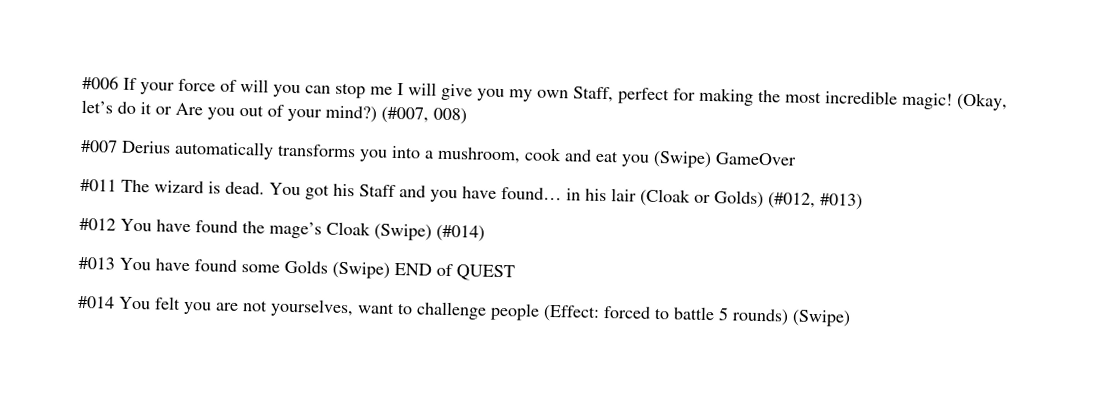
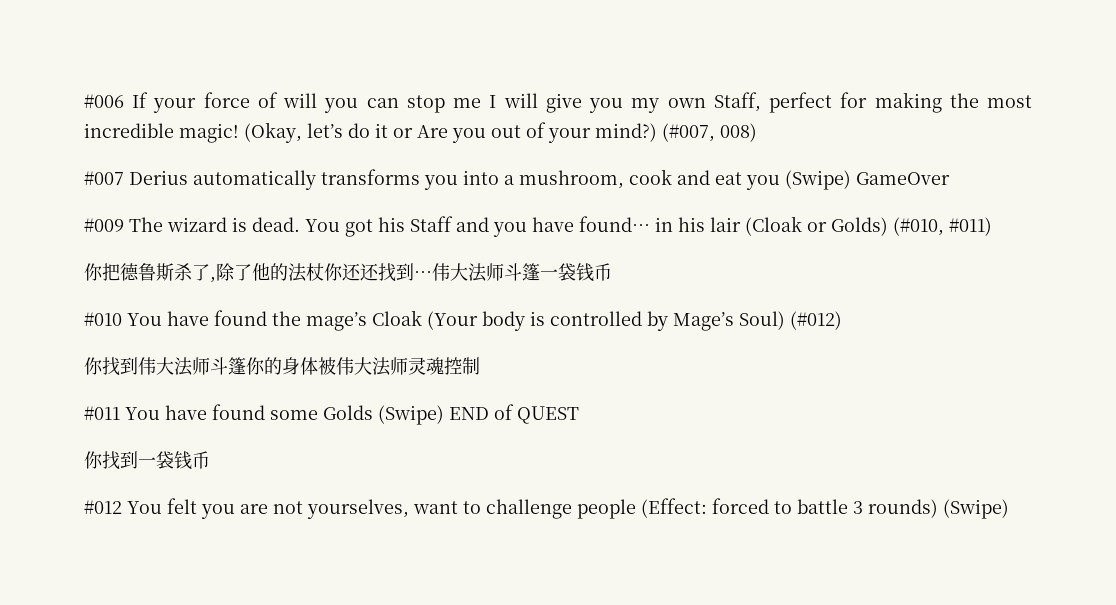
[80,178,117,192] #011 -> [84,218,124,232] #009
[768,192,863,210] [79,217,116,231] (#012, #013) // #012 -> [893,217,992,236] [84,263,612,283] [84,312,122,326] (#010, #011) // 你把德鲁斯杀了,除了他的法杖你还还找到…伟大法师斗篷一袋钱币 // #010
[374,223,485,242] [78,256,115,270] (Swipe) (#014) // #013 -> [427,311,842,331] [84,357,480,376] [84,406,120,420] (Your body is controlled by Mage’s Soul) (#012) // 你找到伟大法师斗篷你的身体被伟大法师灵魂控制 // #011
[77,295,115,309] #014 -> [84,451,210,470] [84,500,122,514] 你找到一袋钱币 // #012
[718,307,729,321] 5 -> [853,501,863,514] 3

